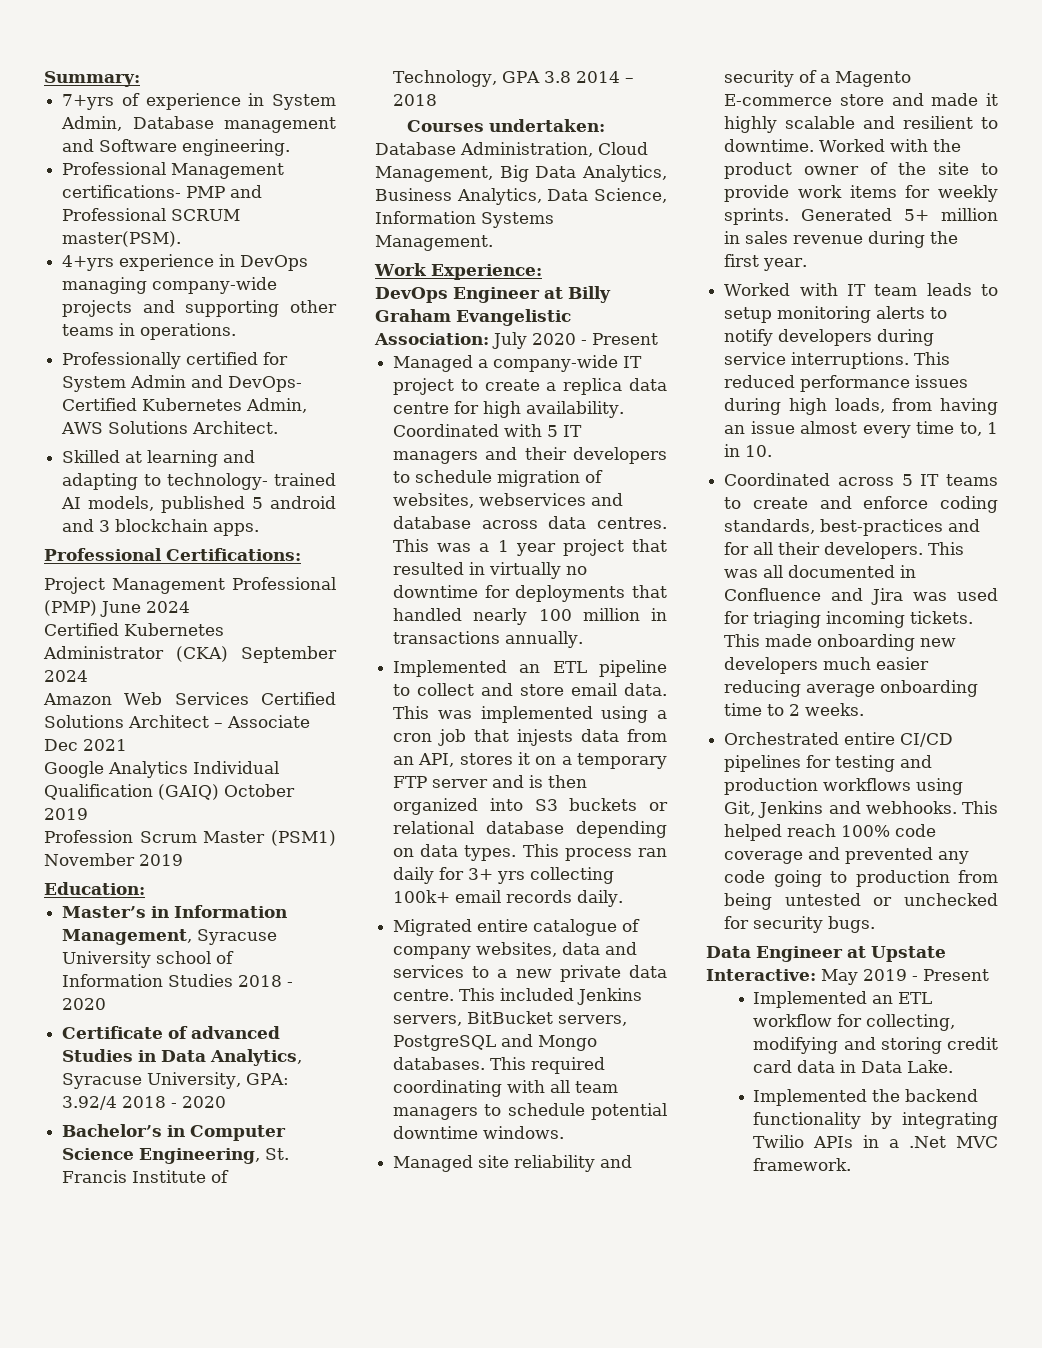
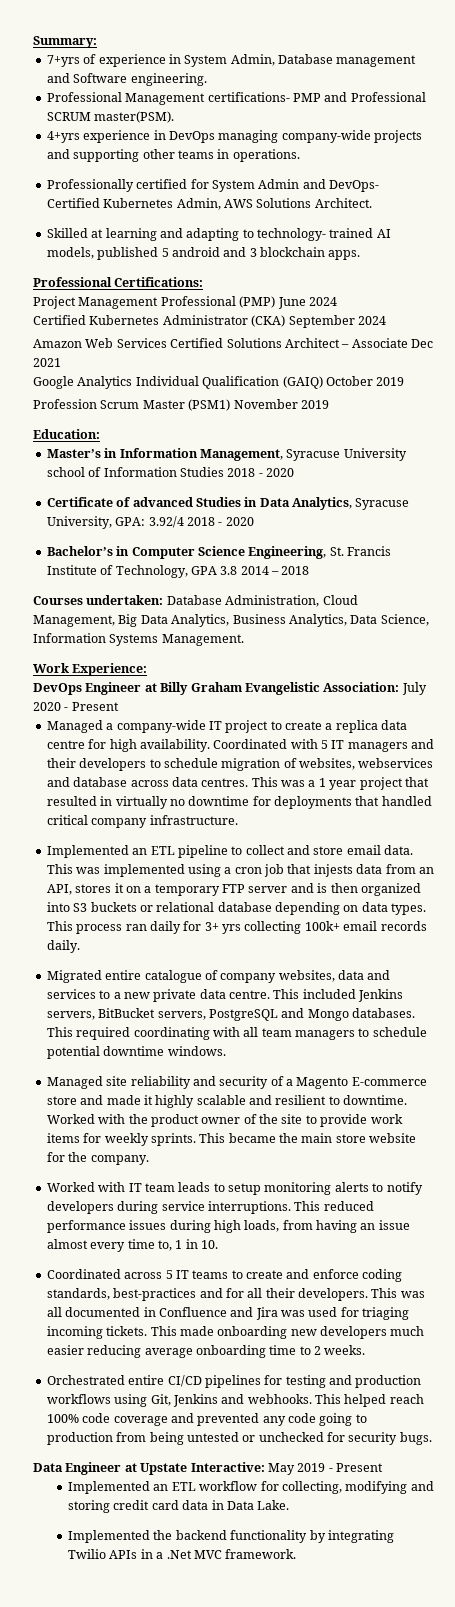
[473,608,667,625] [393,631,584,648] nearly 100 million in transactions annually. -> [46,815,238,828] critical company infrastructure.
[801,208,998,221] [724,231,959,248] [724,254,808,271] Generated 5+ million in sales revenue during the first year. -> [199,1133,417,1143] [46,1152,149,1165] This became the main store website for the company.

